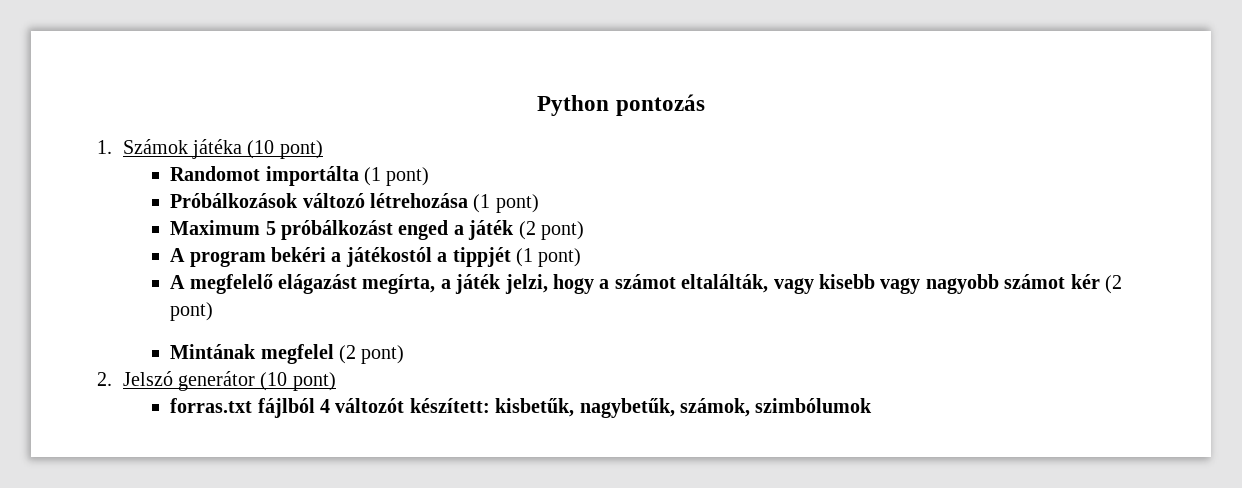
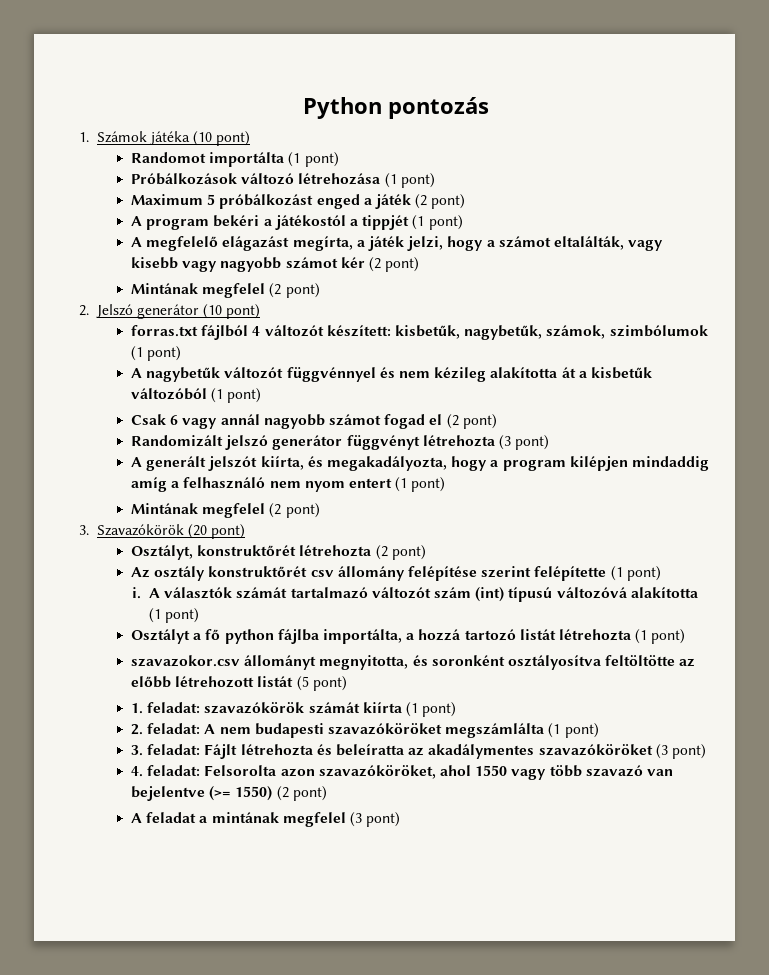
(873, 405) none -> [131,346,182,361] [131,367,652,382] [131,388,262,403] [131,414,497,429] [131,435,550,450] [131,456,709,471] [131,477,446,492] [131,503,320,518] [79,524,246,539] [131,545,426,560] [131,566,661,581] [131,587,698,602] [149,608,200,623] [131,629,686,644] [131,655,696,670] [131,676,347,691] [131,702,457,717] [131,723,599,738] [131,744,706,759] [131,765,673,780] [131,786,327,801] [131,812,401,827] (1 pont) // A nagybetűk változót függvénnyel és nem kézileg alakította át a kisbetűk változóból (1 pont) // Csak 6 vagy annál nagyobb számot fogad el (2 pont) // Randomizált jelszó generátor függvényt létrehozta (3 pont) // A generált jelszót kiírta, és megakadályozta, hogy a program kilépjen mindaddig amíg a felhasználó nem nyom entert (1 pont) // Mintának megfelel (2 pont) // 3. Szavazókörök (20 pont) // Osztályt, konstruktőrét létrehozta (2 pont) // Az osztály konstruktőrét csv állomány felépítése szerint felépítette (1 pont) // i. A választók számát tartalmazó változót szám (int) típusú változóvá alakította (1 pont) // Osztályt a fő python fájlba importálta, a hozzá tartozó listát létrehozta (1 pont) // szavazokor.csv állományt megnyitotta, és soronként osztályosítva feltöltötte az előbb létrehozott listát (5 pont) // 1. feladat: szavazókörök számát kiírta (1 pont) // 2. feladat: A nem budapesti szavazóköröket megszámlálta (1 pont) // 3. feladat: Fájlt létrehozta és beleíratta az akadálymentes szavazóköröket (3 pont) // 4. feladat: Felsorolta azon szavazóköröket, ahol 1550 vagy több szavazó van bejelentve (>= 1550) (2 pont) // A feladat a mintának megfelel (3 pont)

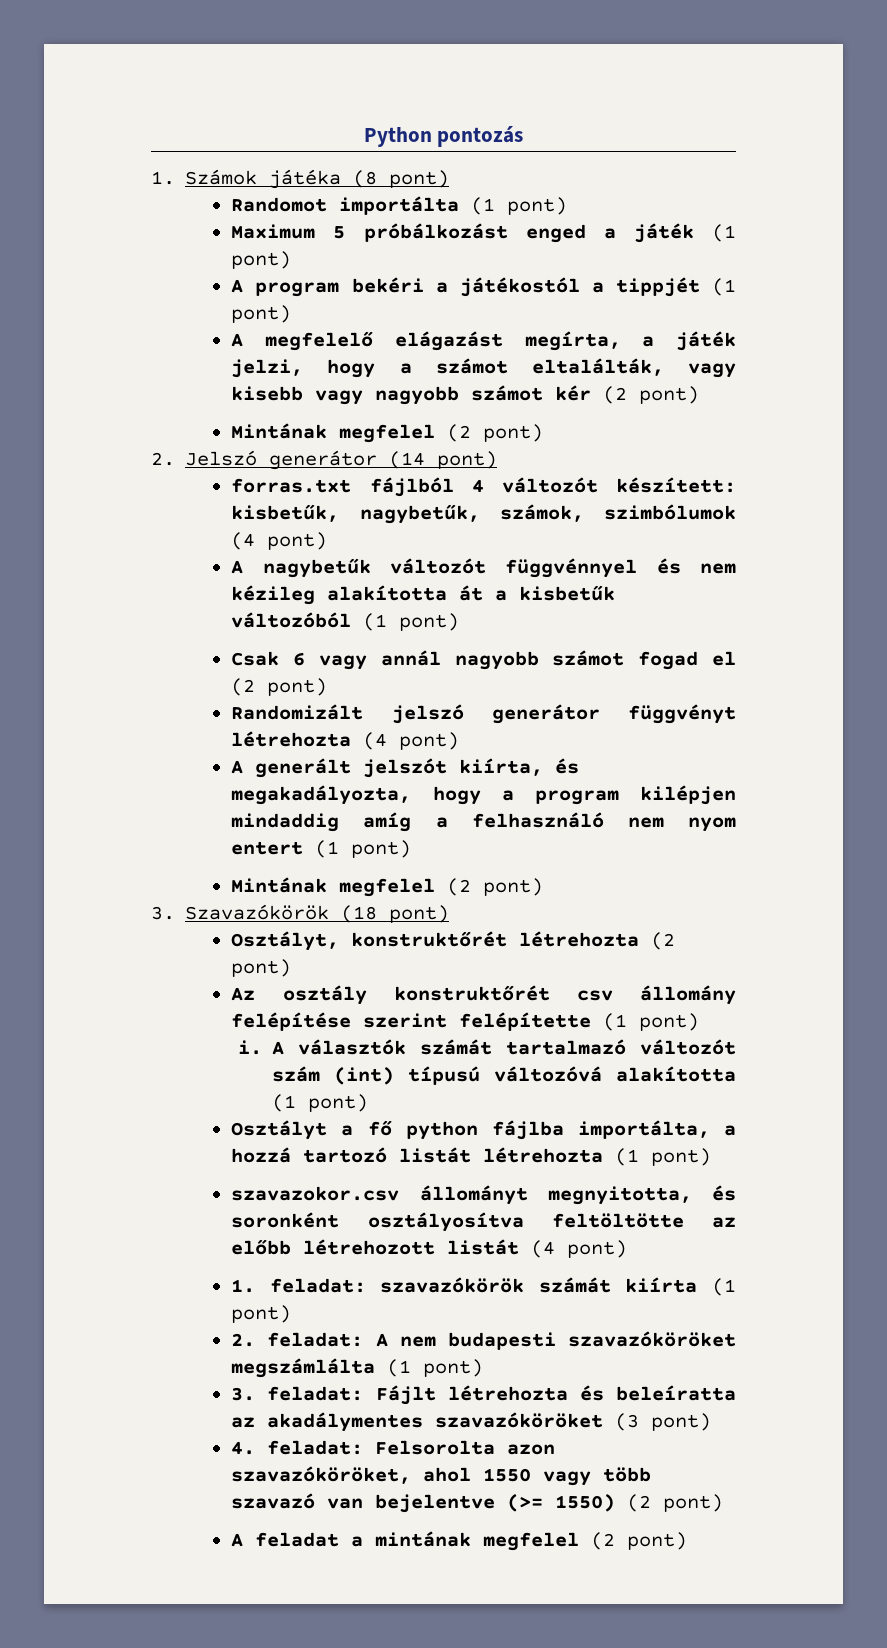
[193,131,213,146] (10 -> [353,170,378,188] (8
[131,173,435,188] // Próbálkozások változó létrehozása (1 pont) -> (568, 206) none
[415,194,428,209] (2 -> [712,224,736,242] (1
[203,304,223,319] (10 -> [389,451,426,469] (14
[131,346,144,361] (1 -> [231,532,256,550] (4
[499,435,512,450] (3 -> [363,732,388,750] (4
[187,524,207,539] (20 -> [341,905,378,923] (18
[296,676,309,691] (5 -> [531,1240,556,1258] (4
[350,812,363,827] (3 -> [591,1532,616,1550] (2

